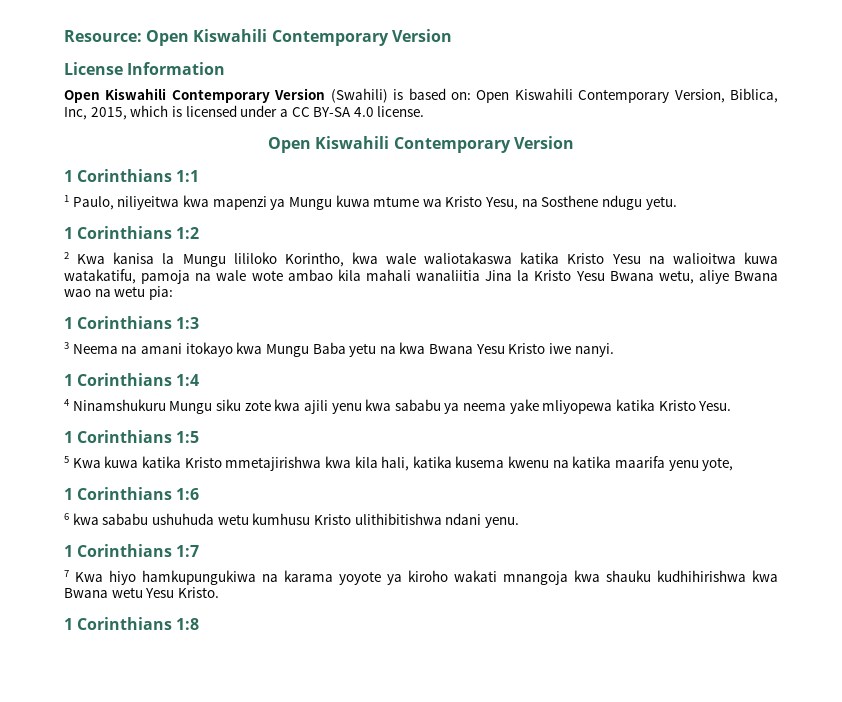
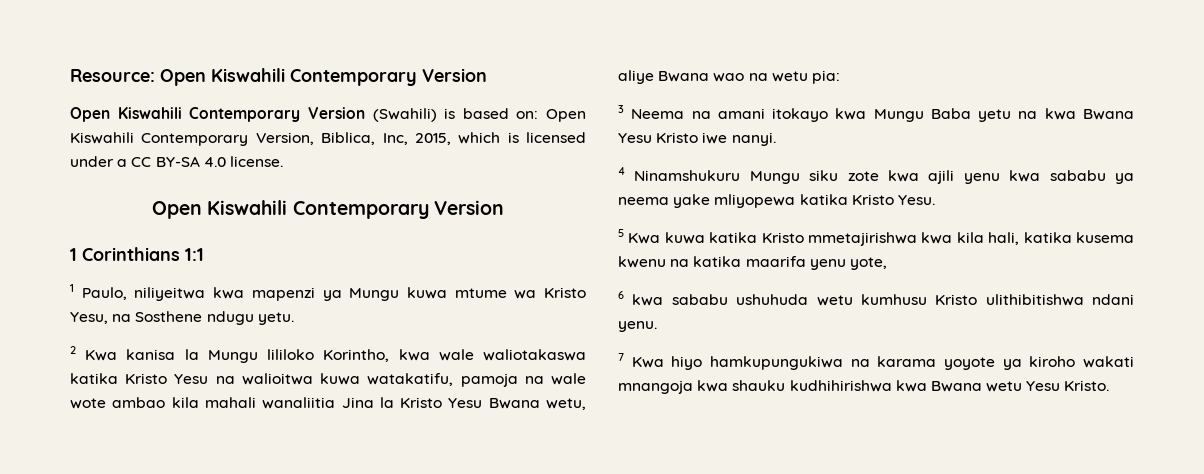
[64,62,226,75] // License Information -> (487, 75) none
[64,226,200,239] // 1 Corinthians 1:2 -> (294, 318) none
[64,316,200,329] // 1 Corinthians 1:3 -> (840, 77) none
[64,373,200,386] // 1 Corinthians 1:4 -> (776, 139) none
[64,430,200,443] // 1 Corinthians 1:5 -> (935, 200) none
[64,487,200,500] // 1 Corinthians 1:6 -> (887, 263) none
[64,544,200,557] // 1 Corinthians 1:7 -> (657, 326) none
[64,617,200,630] // 1 Corinthians 1:8 -> (1110, 385) none

